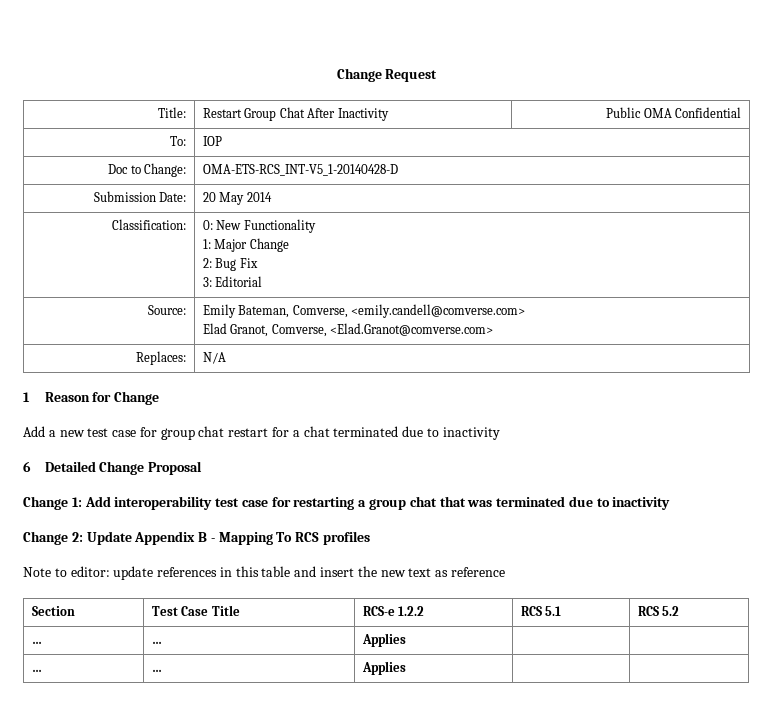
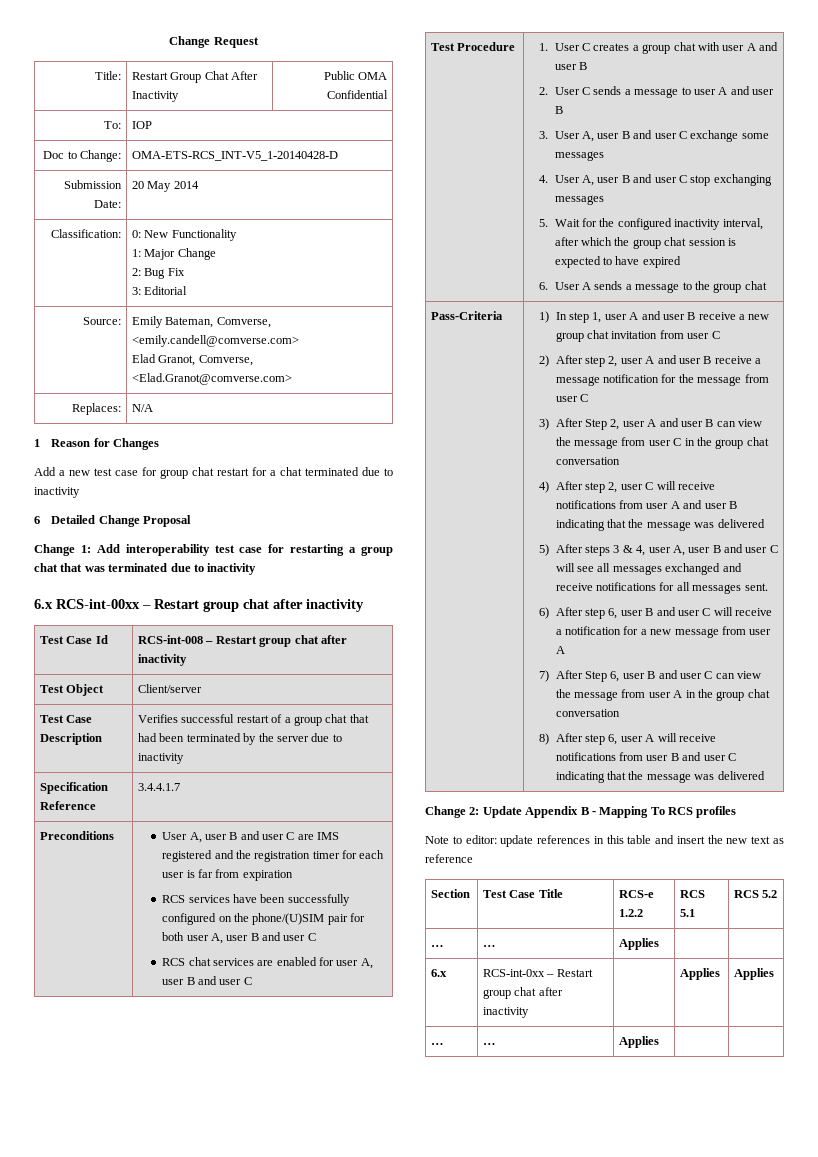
[114,391,160,405] Change -> [113,438,160,450] Changes
(671, 503) none -> [34,599,364,612] [40,635,108,644] [138,635,347,647] [138,654,188,666] [40,684,105,696] [138,684,203,693] [40,715,93,723] [40,733,103,745] [138,714,369,726] [138,733,342,745] [138,753,185,764] [40,782,109,794] [40,801,97,810] [138,783,181,791] [40,831,115,840] [162,831,340,843] [162,850,385,862] [162,869,293,881] [162,894,350,906] [162,913,366,925] [162,932,316,944] [162,957,373,969] [162,976,252,985] [431,42,516,51] [539,42,779,54] [554,62,588,70] [539,86,775,98] [554,106,563,114] [539,130,769,142] [554,151,604,161] [539,174,772,186] [554,195,604,205] [539,218,763,230] [554,237,736,249] [554,256,681,268] [539,281,767,293] [431,311,504,320] [539,311,770,323] [555,330,720,342] [539,355,762,367] [555,374,769,386] [555,394,589,402] [539,418,763,430] [555,437,769,449] [555,457,620,465] [539,481,715,493] [555,500,737,509] [555,519,765,531] [539,544,778,556] [555,563,742,575] [555,582,768,594] [539,607,773,619] [555,626,772,638] [555,646,565,654] [539,670,762,682] [555,689,770,701] [555,709,620,717] [539,733,716,745] [555,752,736,761] [555,771,765,783] // 6.x RCS-int-00xx – Restart group chat after inactivity // Test Case Id | RCS-int-008 – Restart group chat after inactivity // Test Object | Client/server // Test Case Description | Verifies successful restart of a group chat that had been terminated by the server due to inactivity // Specification Reference | 3.4.4.1.7 // Preconditions | User A, user B and user C are IMS registered and the registration timer for each user is far from expiration // RCS services have been successfully configured on the phone/(U)SIM pair for both user A, user B and user C // RCS chat services are enabled for user A, user B and user C // Test Procedure | 1. User C creates a group chat with user A and user B // 2. User C sends a message to user A and user B // 3. User A, user B and user C exchange some messages // 4. User A, user B and user C stop exchanging messages // 5. Wait for the configured inactivity interval, after which the group chat session is expected to have expired // 6. User A sends a message to the group chat // Pass-Criteria | 1) In step 1, user A and user B receive a new group chat invitation from user C // 2) After step 2, user A and user B receive a message notification for the message from user C // 3) After Step 2, user A and user B can view the message from user C in the group chat conversation // 4) After step 2, user C will receive notifications from user A and user B indicating that the message was delivered // 5) After steps 3 & 4, user A, user B and user C will see all messages exchanged and receive notifications for all messages sent. // 6) After step 6, user B and user C will receive a notification for a new message from user A // 7) After Step 6, user B and user C can view the message from user A in the group chat conversation // 8) After step 6, user A will receive notifications from user B and user C indicating that the message was delivered
(407, 640) none -> [431,969,448,977] [483,969,593,977] [483,987,563,999] [483,1007,530,1018] [680,968,721,980] [734,968,775,980] // 6.x | RCS-int-0xx – Restart group chat after inactivity | | Applies | Applies

